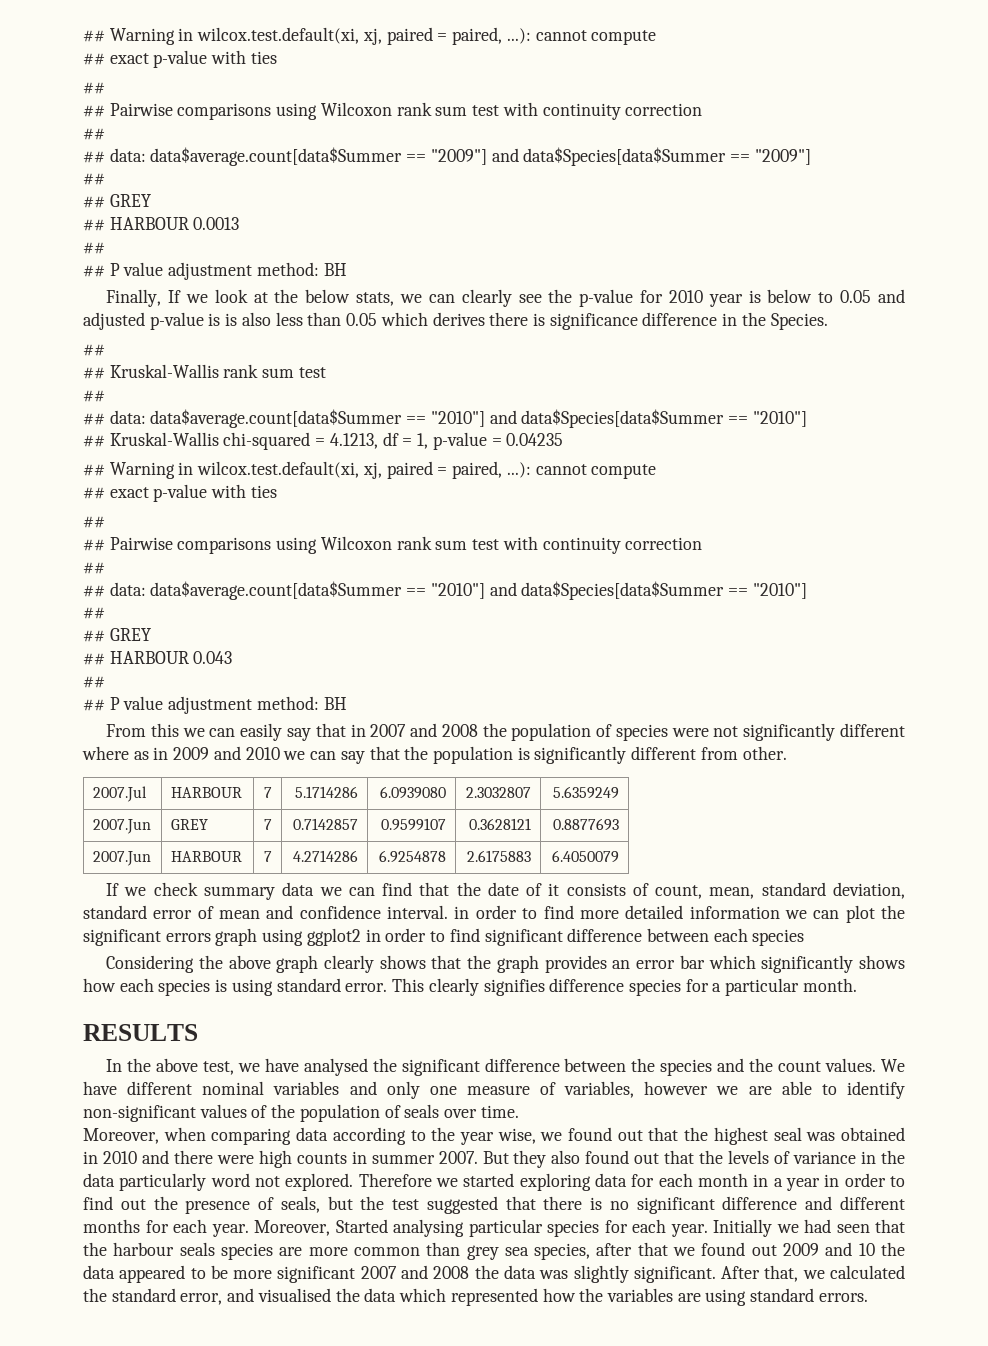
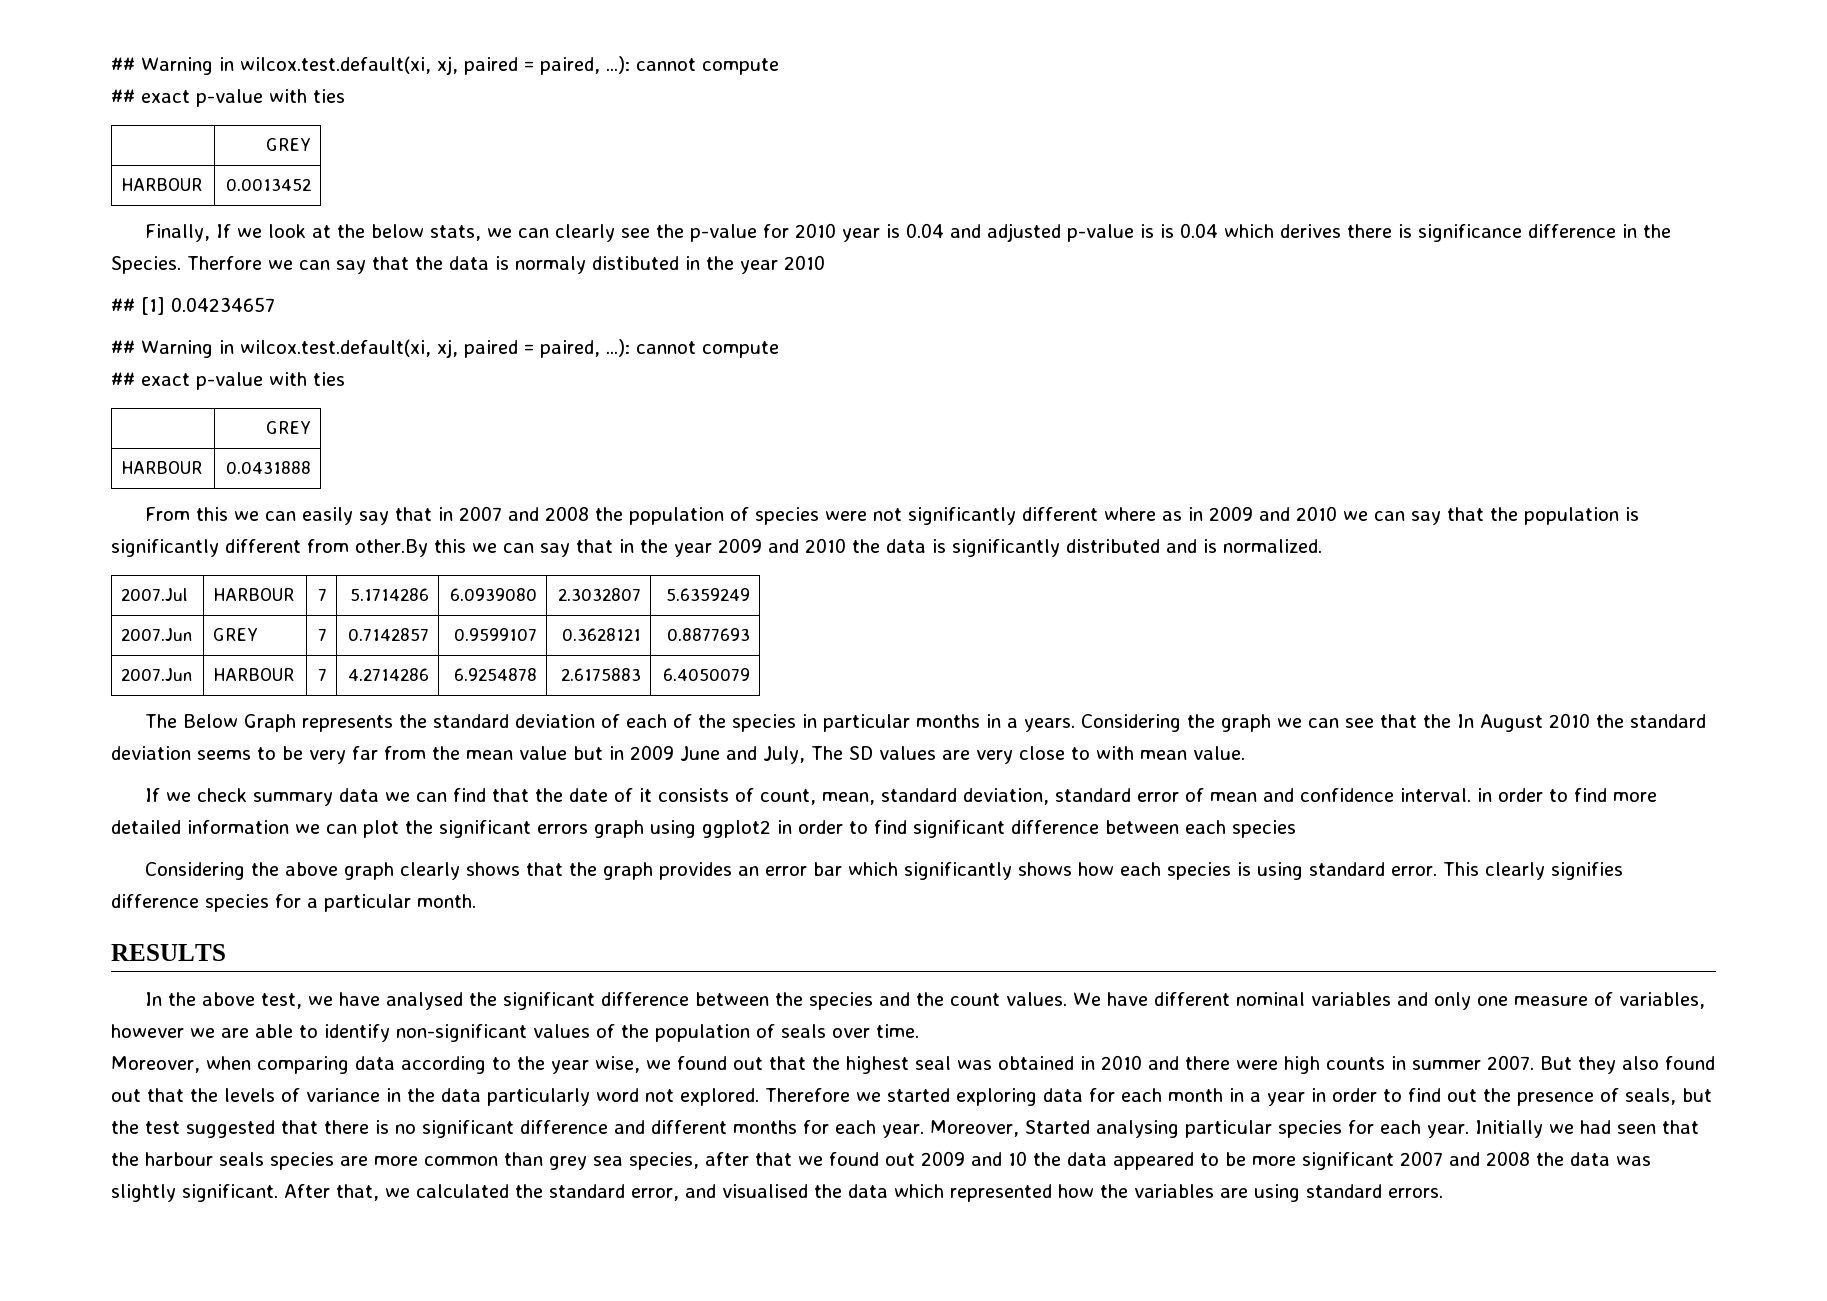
[83,82,105,94] [83,102,703,120] [83,128,105,140] [83,147,811,166] [83,173,105,185] [83,194,151,208] [83,217,240,231] [83,242,105,254] [83,262,347,280] // ## // ## Pairwise comparisons using Wilcoxon rank sum test with continuity correction // ## // ## data: data$average.count[data$Summer == "2009"] and data$Species[data$Summer == "2009"] // ## // ## GREY // ## HARBOUR 0.0013 // ## // ## P value adjustment method: BH -> [265,138,311,151] [121,178,204,191] [225,178,311,191] // | GREY // HARBOUR | 0.0013452
[767,289,872,303] below to 0.05 -> [906,223,945,238] 0.04
[241,312,378,326] also less than 0.05 -> [1180,223,1219,238] 0.04
[83,344,105,356] [83,364,326,379] [83,390,105,402] [83,409,807,428] [83,432,564,450] // ## // ## Kruskal-Wallis rank sum test // ## // ## data: data$average.count[data$Summer == "2010"] and data$Species[data$Summer == "2010"] // ## Kruskal-Wallis chi-squared = 4.1213, df = 1, p-value = 0.04235 -> [187,255,825,274] [111,297,275,315] Therfore we can say that the data is normaly distibuted in the year 2010 // ## [1] 0.04234657
[83,516,105,528] [83,536,703,554] [83,562,105,574] [83,581,807,600] [83,607,105,619] [83,628,151,642] [83,651,233,665] [83,676,105,688] [83,696,347,714] // ## // ## Pairwise comparisons using Wilcoxon rank sum test with continuity correction // ## // ## data: data$average.count[data$Summer == "2010"] and data$Species[data$Summer == "2010"] // ## // ## GREY // ## HARBOUR 0.043 // ## // ## P value adjustment method: BH -> [265,421,311,434] [121,461,204,474] [225,461,311,474] // | GREY // HARBOUR | 0.0431888
[742,746,787,760] other. -> [355,538,1322,557] other.By this we can say that in the year 2009 and 2010 the data is significantly distributed and is normalized.
(620, 856) none -> [145,713,1707,732] [111,745,1245,764] // The Below Graph represents the standard deviation of each of the species in particular months in a years. Considering the graph we can see that the In August 2010 the standard deviation seems to be very far from the mean value but in 2009 June and July, The SD values are very close to with mean value.

